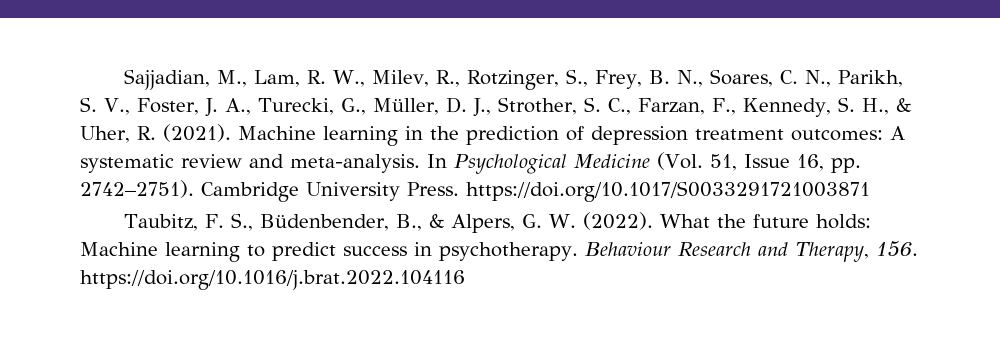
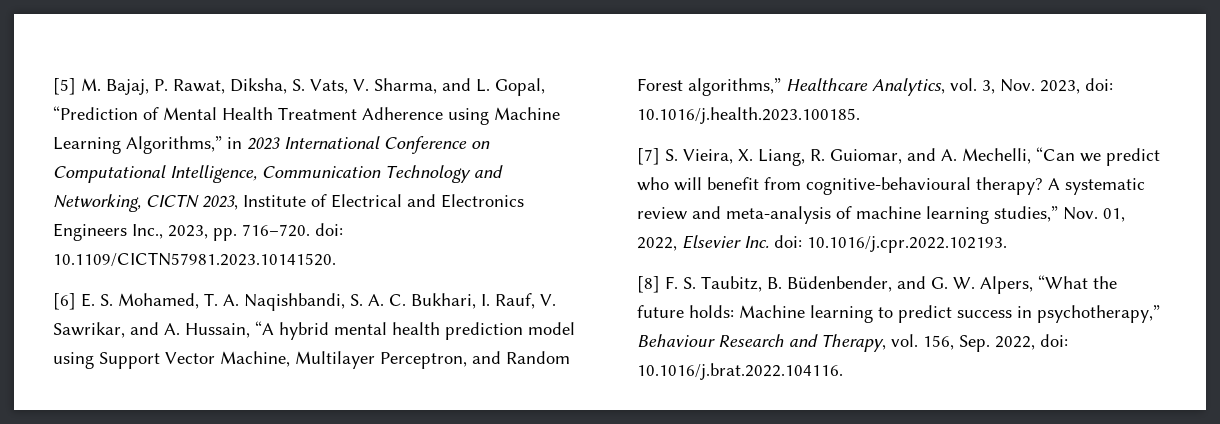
[124,69,904,90] [80,97,911,117] [80,124,905,146] [80,152,861,174] [80,180,870,202] [124,212,711,233] Sajjadian, M., Lam, R. W., Milev, R., Rotzinger, S., Frey, B. N., Soares, C. N., Parikh, S. V., Foster, J. A., Turecki, G., Müller, D. J., Strother, S. C., Farzan, F., Kennedy, S. H., & Uher, R. (2021). Machine learning in the prediction of depression treatment outcomes: A systematic review and meta-analysis. In Psychological Medicine (Vol. 51, Issue 16, pp. 2742–2751). Cambridge University Press. https://doi.org/10.1017/S0033291721003871 // Taubitz, F. S., Büdenbender, B., & Alpers, G. W. (2022). What -> [53,78,545,96] [53,106,560,125] [53,136,490,154] [53,165,503,183] [53,194,524,212] [53,223,343,241] [53,252,336,267] [53,293,556,311] [53,321,575,340] [53,351,570,369] [637,78,1113,96] [637,107,860,124] [637,147,1160,166] [637,177,1145,195] [637,206,1125,224] [637,235,1007,253] [637,275,1088,294] [5] M. Bajaj, P. Rawat, Diksha, S. Vats, V. Sharma, and L. Gopal, “Prediction of Mental Health Treatment Adherence using Machine Learning Algorithms,” in 2023 International Conference on Computational Intelligence, Communication Technology and Networking, CICTN 2023, Institute of Electrical and Electronics Engineers Inc., 2023, pp. 716–720. doi: 10.1109/CICTN57981.2023.10141520. // [6] E. S. Mohamed, T. A. Naqishbandi, S. A. C. Bukhari, I. Rauf, V. Sawrikar, and A. Hussain, “A hybrid mental health prediction model using Support Vector Machine, Multilayer Perceptron, and Random Forest algorithms,” Healthcare Analytics, vol. 3, Nov. 2023, doi: 10.1016/j.health.2023.100185. // [7] S. Vieira, X. Liang, R. Guiomar, and A. Mechelli, “Can we predict who will benefit from cognitive-behavioural therapy? A systematic review and meta-analysis of machine learning studies,” Nov. 01, 2022, Elsevier Inc. doi: 10.1016/j.cpr.2022.102193. // [8] F. S. Taubitz, B. Büdenbender, and G. W. Alpers, “What
[439,242,578,261] psychotherapy. -> [1037,305,1160,323] psychotherapy,”
[875,241,918,257] [80,270,465,290] 156. https://doi.org/10.1016/j.brat.2022.104116 -> [891,334,1068,352] [637,363,843,380] vol. 156, Sep. 2022, doi: 10.1016/j.brat.2022.104116.

